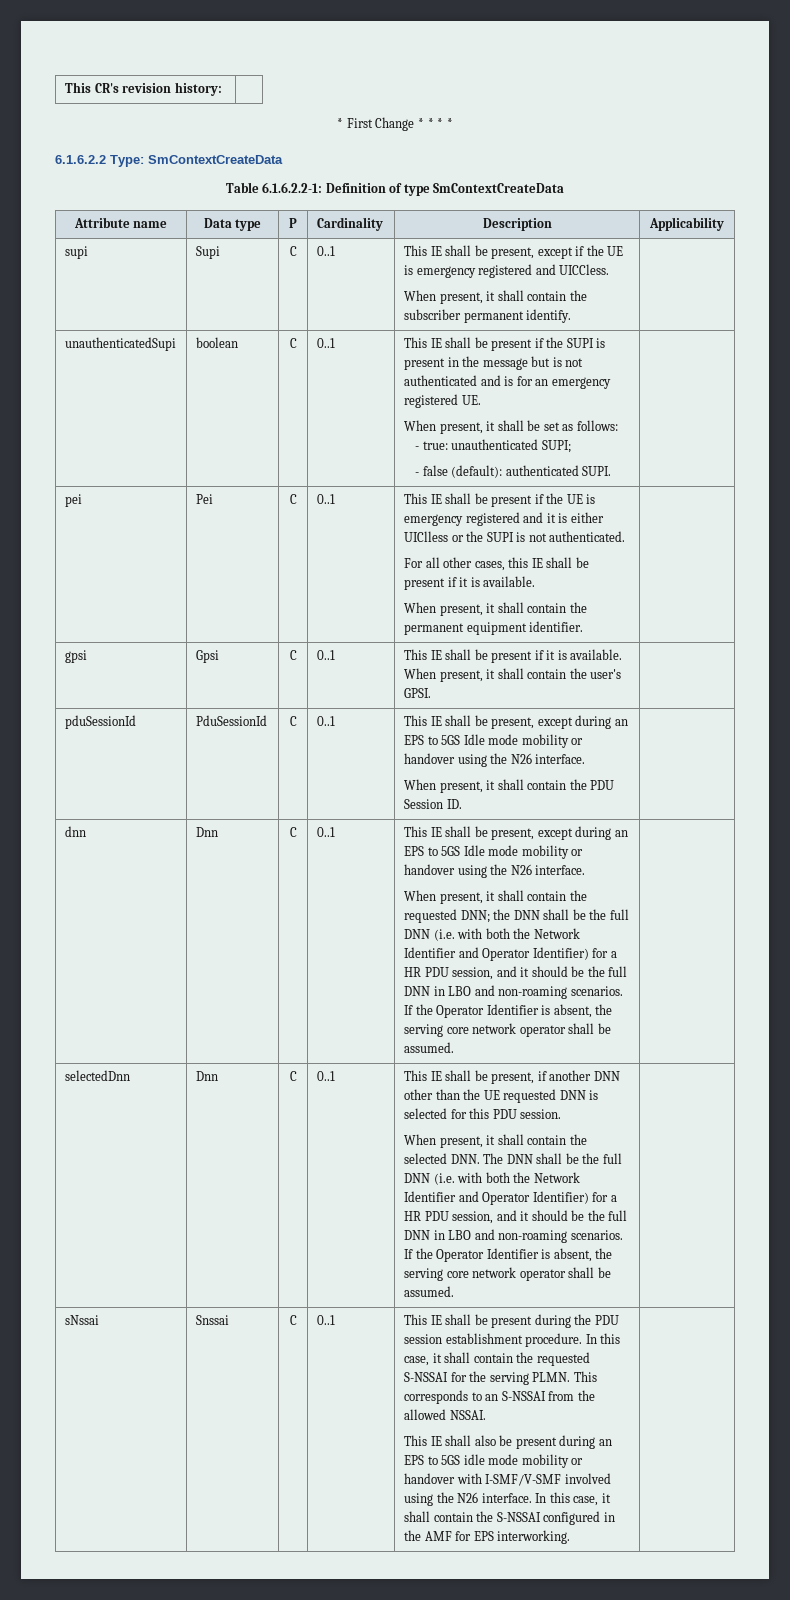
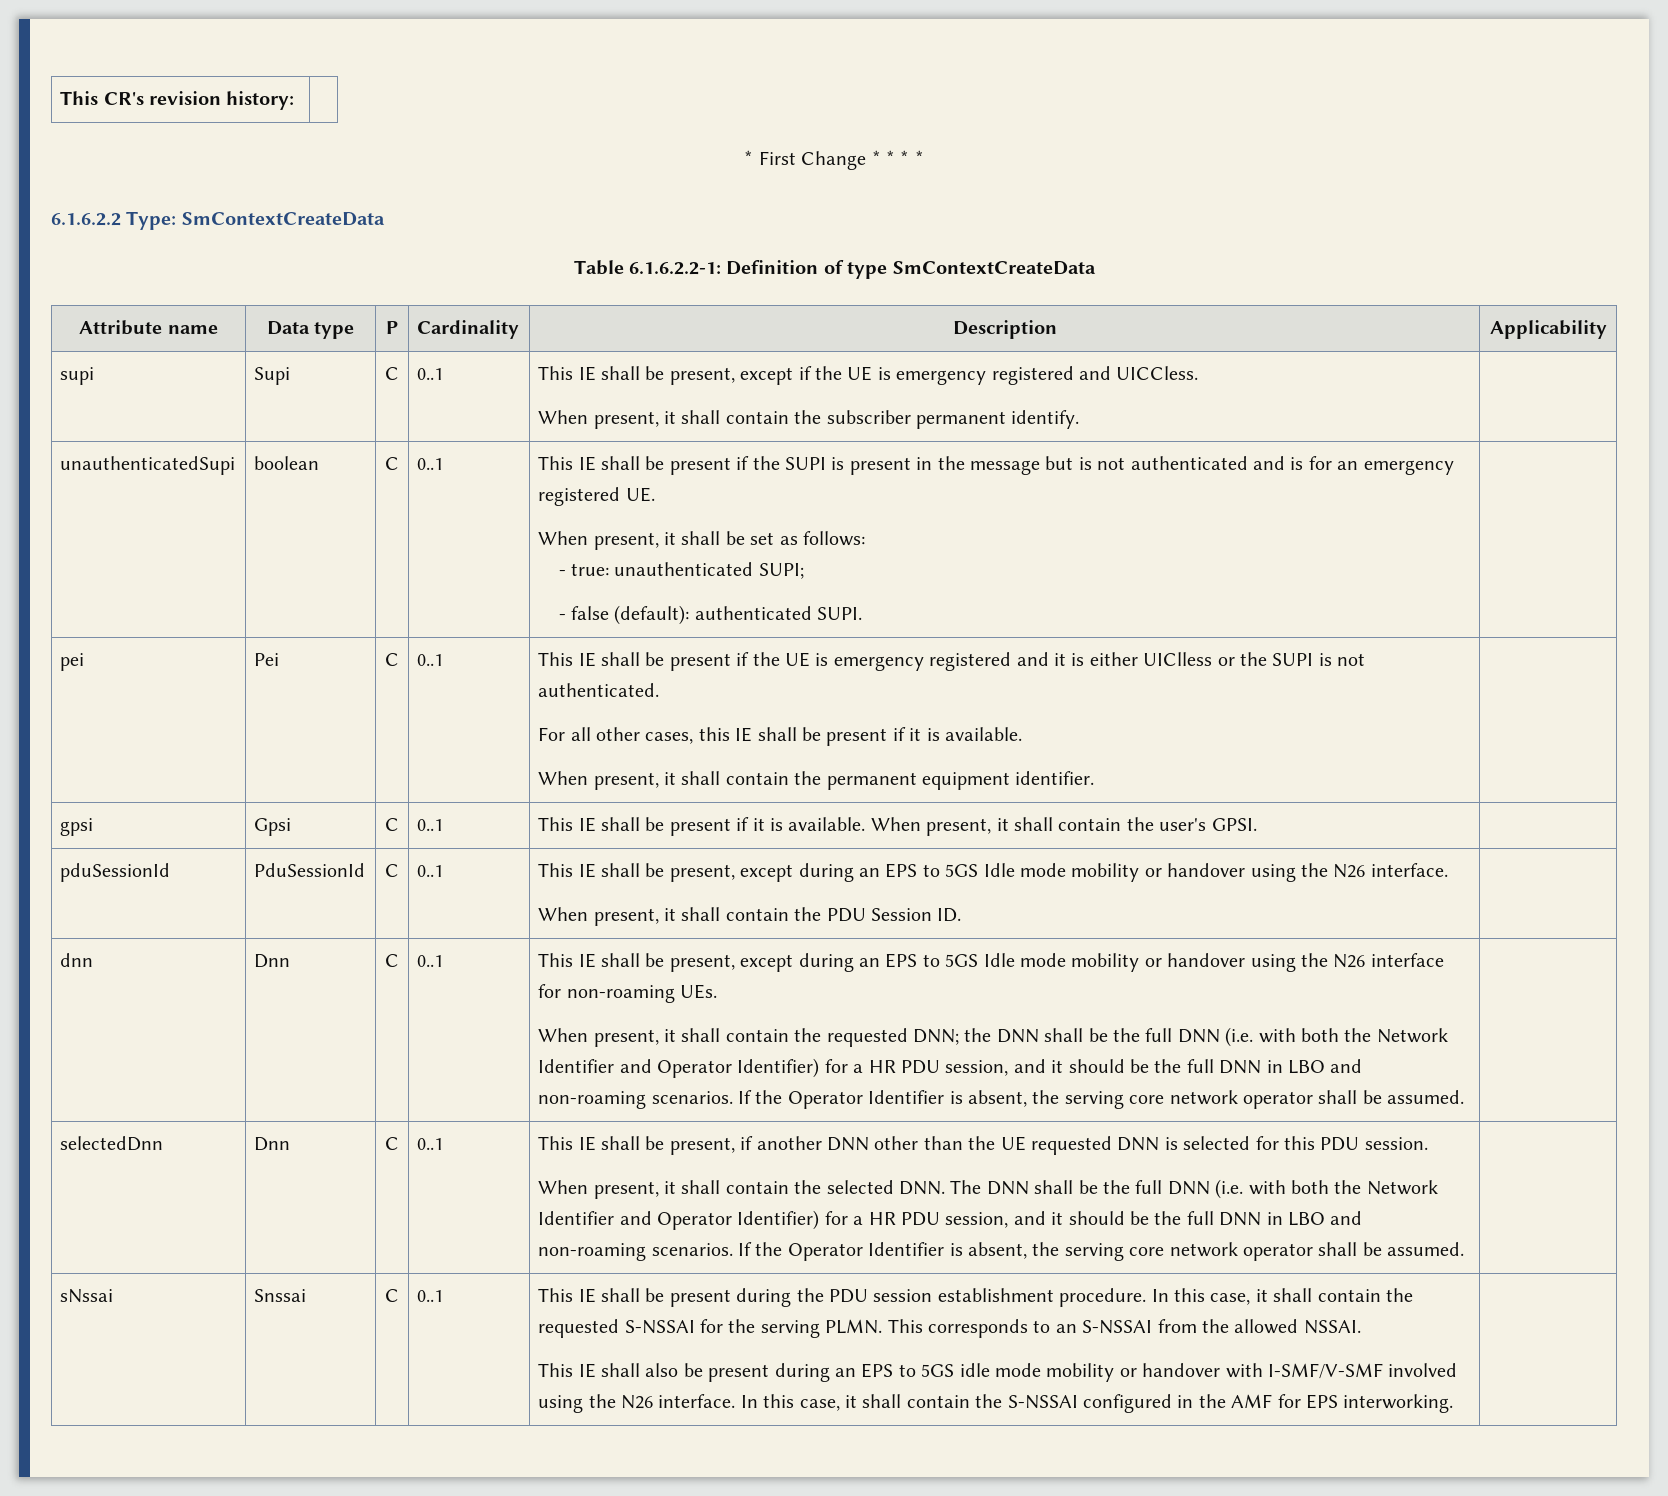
[535,865,586,875] interface. -> [1370,953,1444,967] [538,984,717,1003] interface for non-roaming UEs.

